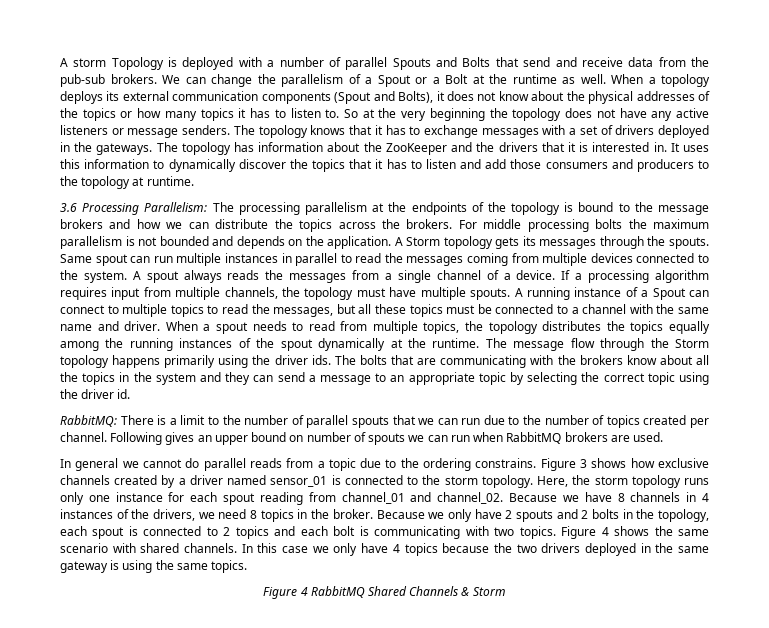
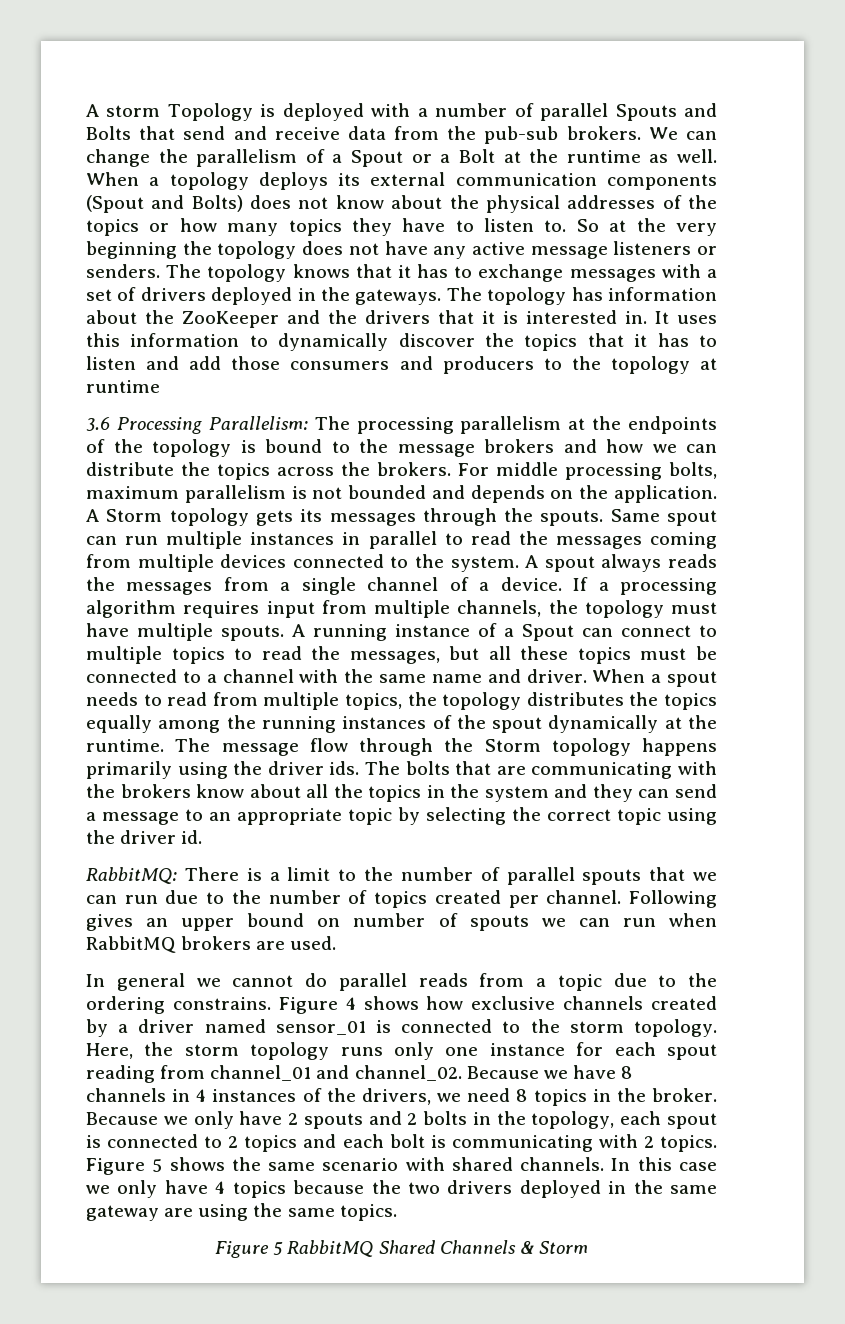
[398,91,445,103] Bolts), it -> [191,195,243,212] Bolts)
[238,108,271,118] it has -> [351,218,446,236] they have
(710, 113) none -> [530,246,608,259] message
[127,128,179,138] message -> (717, 250) none
[146,176,194,186] runtime. -> [86,380,160,393] runtime
[595,219,647,229] bolts the -> [669,462,717,479] bolts,
[580,459,588,468] 3 -> [345,997,356,1010] 4
[494,527,515,536] two -> [643,1136,654,1148] 2
[601,527,609,536] 4 -> [152,1159,163,1172] 5
[110,560,120,570] is -> [164,1208,194,1217] are
[300,587,308,596] 4 -> [273,1242,284,1255] 5

